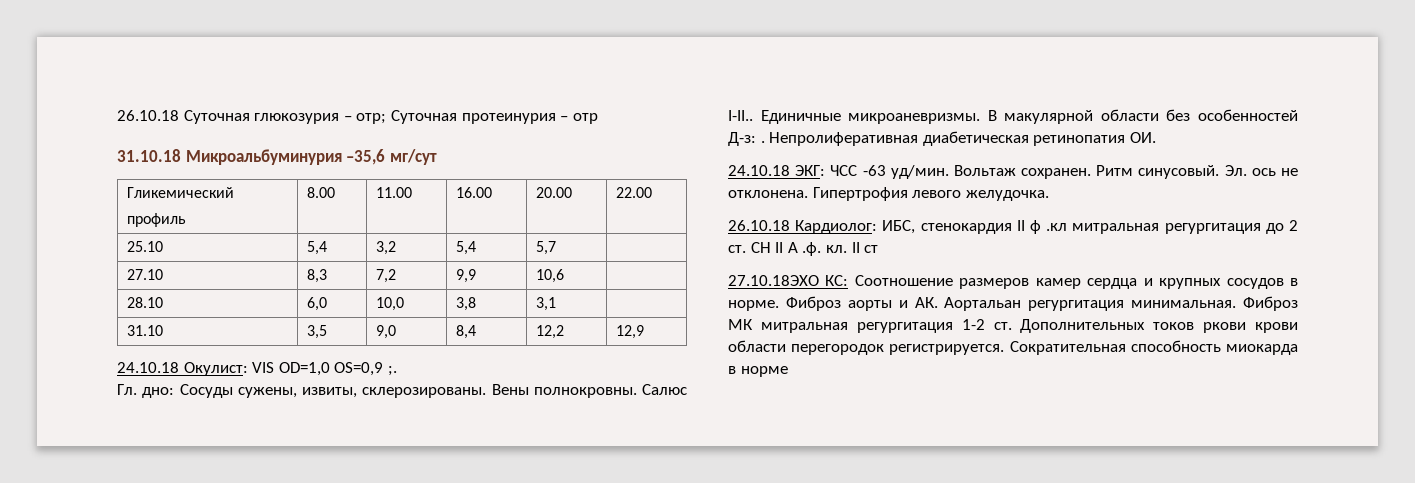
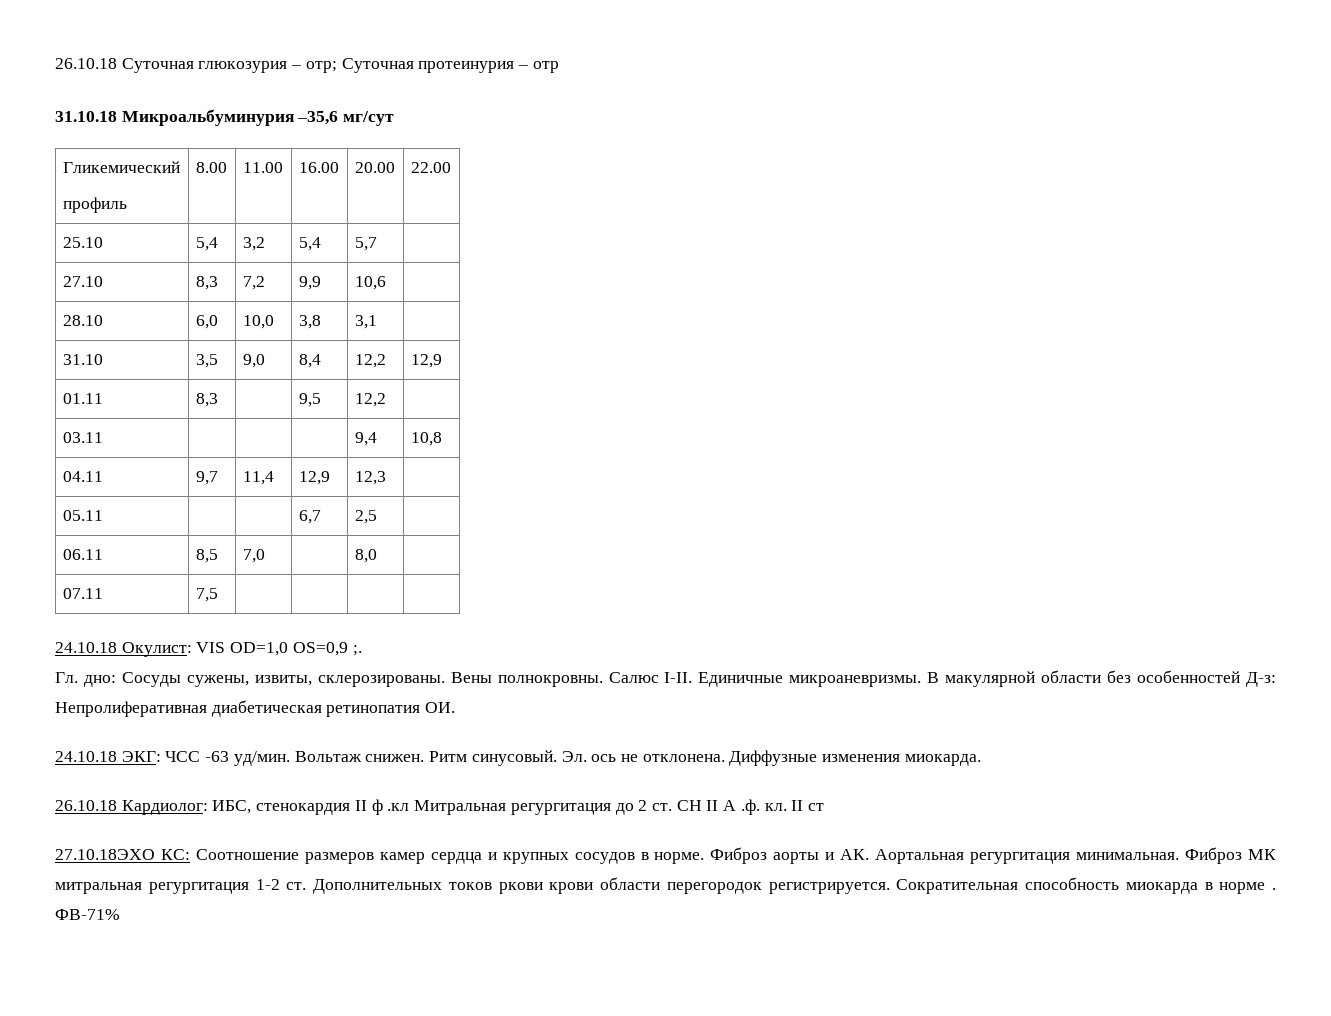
(644, 332) none -> [62,393,103,404] [195,393,218,407] [298,393,321,407] [354,393,386,407] [62,432,103,443] [354,432,377,446] [410,432,442,446] [62,471,103,482] [195,471,218,485] [242,471,274,485] [298,471,330,485] [354,471,386,485] [62,510,103,521] [298,510,321,524] [354,510,377,524] [62,549,103,560] [195,549,218,563] [242,549,265,563] [354,549,377,563] [62,588,103,599] [195,588,218,602] // 01.11 | 8,3 | | 9,5 | 12,2 | // 03.11 | | | | 9,4 | 10,8 // 04.11 | 9,7 | 11,4 | 12,9 | 12,3 | // 05.11 | | | 6,7 | 2,5 | // 06.11 | 8,5 | 7,0 | | 8,0 | // 07.11 | 7,5 | | | |
[728,110,753,121] I-II.. -> [664,672,693,683] I-II.
[760,141,765,143] . -> (1277, 679) none
[1021,168,1092,179] сохранен. -> [365,754,425,762] снижен.
[812,187,1049,201] Гипертрофия левого желудочка. -> [729,750,981,766] Диффузные изменения миокарда.
[1072,223,1160,234] митральная -> [414,800,507,815] Митральная
[944,297,1022,311] Аортальан -> [875,849,965,864] Аортальная
(788, 371) none -> [1272,888,1276,890] [55,909,120,920] . ФВ-71%

